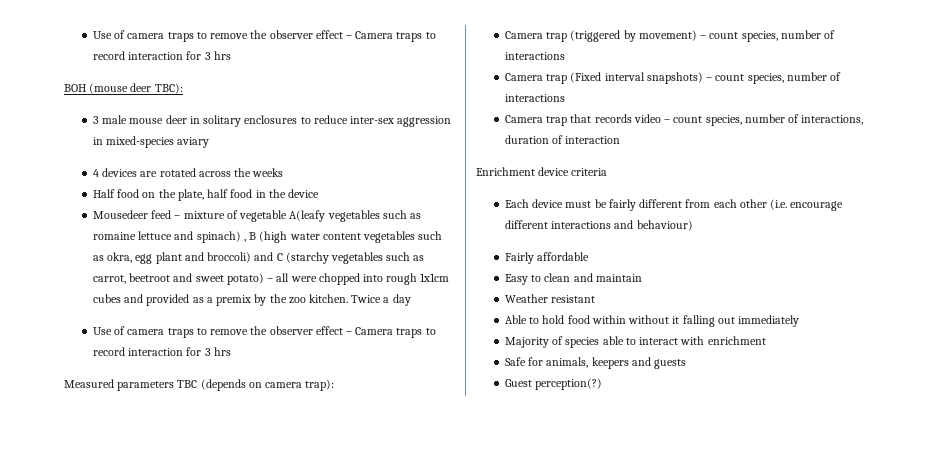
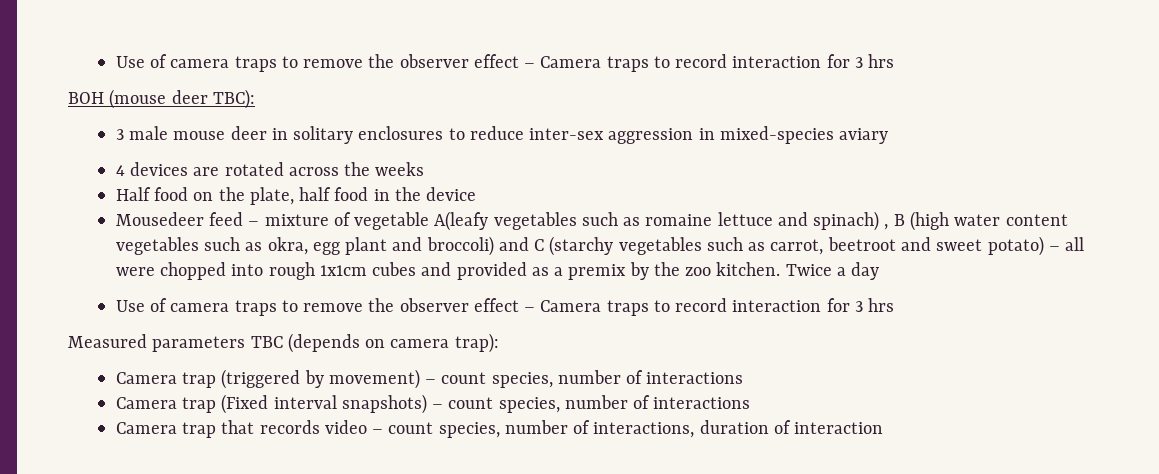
[476,167,608,176] [504,199,844,211] [504,220,693,231] [504,252,590,264] [504,273,642,285] [504,294,596,303] [504,315,799,327] [504,336,766,348] [504,357,687,369] [504,378,603,390] // Enrichment device criteria // Each device must be fairly different from each other (i.e. encourage different interactions and behaviour) // Fairly affordable // Easy to clean and maintain // Weather resistant // Able to hold food within without it falling out immediately // Majority of species able to interact with enrichment // Safe for animals, keepers and guests // Guest perception(?) -> (884, 428) none

